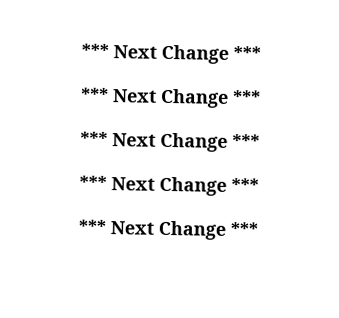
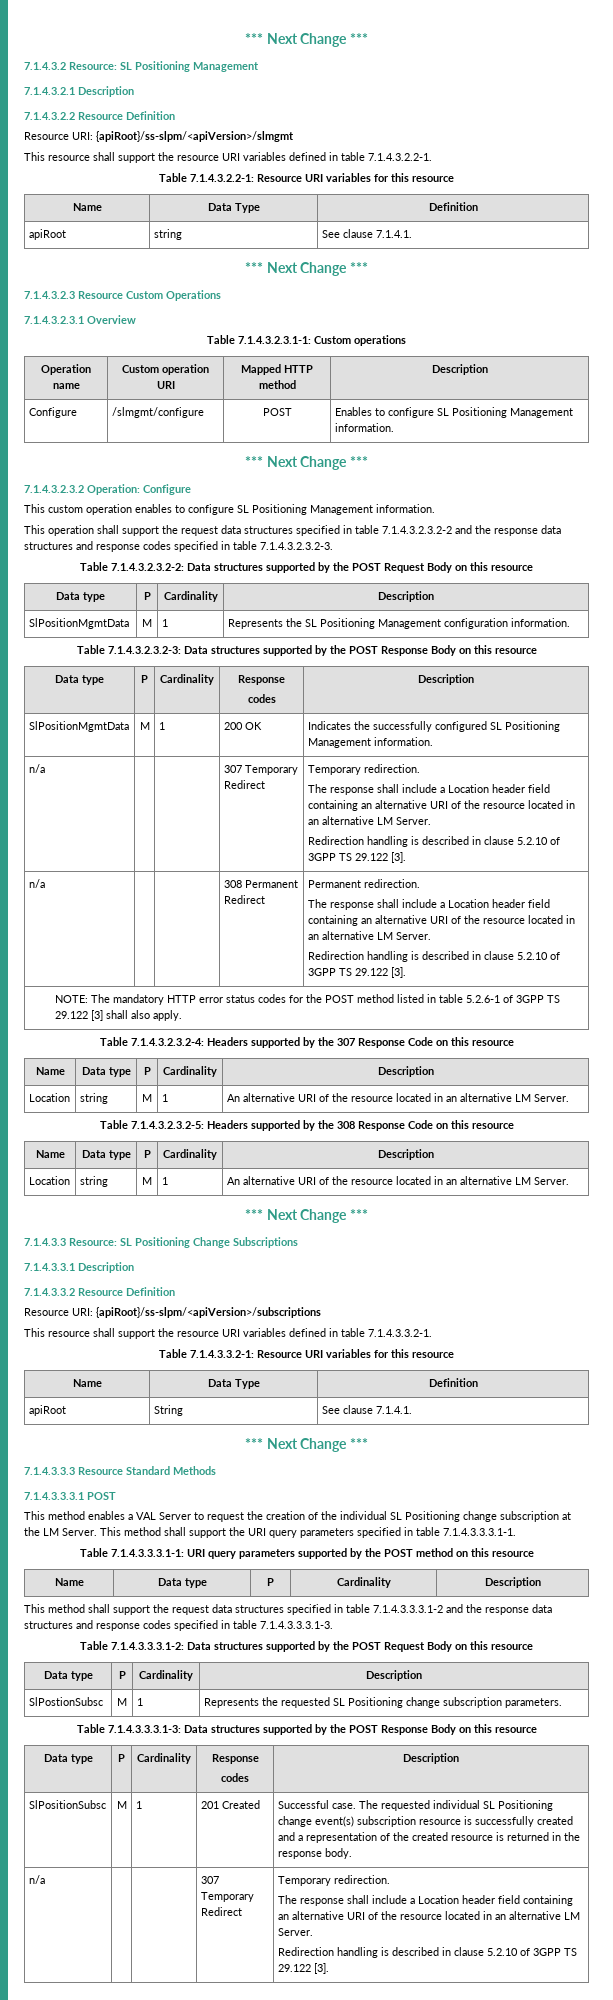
[81,43,261,64] [80,87,261,108] [80,131,260,152] [79,175,259,196] [78,219,258,240] *** Next Change *** // *** Next Change *** // *** Next Change *** // *** Next Change *** // *** Next Change *** -> [244,33,369,47] [24,61,259,72] [24,86,134,97] [24,111,175,120] [24,131,294,142] [24,152,432,163] [159,173,454,182] [72,203,102,211] [207,203,260,213] [428,202,478,211] [28,229,66,240] [153,229,182,240] [321,229,412,238] [244,262,369,276] [24,290,221,301] [24,315,136,324] [207,335,406,346] [41,364,91,375] [52,383,80,389] [122,364,209,375] [156,381,175,389] [241,364,313,375] [258,380,296,389] [431,364,488,375] [28,407,77,418] [111,407,204,418] [262,408,292,416] [334,407,573,418] [334,423,394,432] [244,456,369,470] [24,484,191,495] [24,504,435,515] [24,525,561,536] [24,541,333,552] [80,562,533,573] [56,592,105,602] [143,592,151,600] [163,591,218,602] [378,591,435,602] [28,618,129,629] [142,619,152,627] [161,619,168,627] [227,618,570,629] [76,645,537,656] [55,675,104,685] [141,675,148,683] [160,674,214,685] [238,675,285,685] [247,694,276,703] [418,674,475,685] [28,721,129,732] [139,722,150,730] [158,722,165,730] [223,722,262,730] [307,721,560,732] [307,737,433,748] [28,764,45,773] [223,765,298,775] [223,780,265,789] [307,764,420,775] [307,784,550,795] [307,800,575,811] [307,816,431,825] [307,836,560,847] [307,852,406,863] [28,879,45,888] [223,880,298,888] [223,895,265,904] [307,879,420,888] [307,899,550,910] [307,915,575,926] [307,931,431,940] [307,951,560,962] [307,967,406,978] [54,994,560,1005] [54,1010,182,1021] [99,1037,514,1048] [35,1067,65,1075] [81,1067,131,1077] [143,1067,151,1075] [163,1066,217,1077] [377,1066,434,1077] [28,1093,70,1102] [79,1093,108,1104] [142,1094,152,1102] [161,1094,168,1102] [226,1093,569,1102] [99,1120,514,1131] [35,1150,65,1158] [81,1150,131,1160] [143,1150,151,1158] [163,1149,217,1160] [377,1149,434,1160] [28,1176,70,1185] [79,1176,108,1187] [142,1177,152,1185] [161,1177,168,1185] [226,1176,569,1185] [244,1209,369,1223] [24,1237,298,1248] [24,1262,134,1273] [24,1287,175,1296] [24,1307,321,1318] [24,1328,432,1339] [159,1349,454,1358] [72,1379,102,1387] [207,1379,260,1389] [428,1378,478,1387] [28,1405,66,1416] [153,1405,183,1416] [321,1405,412,1414] [244,1438,369,1452] [24,1466,216,1475] [24,1492,116,1500] [24,1511,571,1522] [24,1527,516,1538] [79,1548,534,1559] [54,1578,84,1586] [157,1578,207,1588] [267,1578,274,1586] [336,1577,391,1588] [484,1577,541,1588] [24,1604,552,1615] [24,1620,333,1631] [80,1641,533,1652] [43,1671,93,1681] [118,1671,126,1679] [139,1670,193,1681] [366,1670,423,1681] [28,1697,103,1706] [117,1698,127,1706] [136,1698,143,1706] [203,1697,562,1708] [76,1724,537,1735] [43,1754,93,1764] [118,1754,125,1762] [137,1753,191,1764] [211,1754,259,1764] [221,1773,249,1782] [403,1753,460,1764] [28,1800,106,1809] [116,1801,127,1809] [135,1801,142,1809] [200,1800,260,1809] [277,1800,553,1811] [277,1816,573,1827] [277,1832,580,1843] [277,1848,352,1859] [28,1875,45,1884] [200,1876,219,1884] [200,1892,254,1902] [200,1907,242,1916] [277,1875,390,1886] [277,1895,573,1906] [277,1911,580,1920] [277,1928,313,1936] [277,1947,577,1958] [277,1963,329,1974] *** Next Change *** // 7.1.4.3.2 Resource: SL Positioning Management // 7.1.4.3.2.1 Description // 7.1.4.3.2.2 Resource Definition // Resource URI: {apiRoot}/ss-slpm/<apiVersion>/slmgmt // This resource shall support the resource URI variables defined in table 7.1.4.3.2.2-1. // Table 7.1.4.3.2.2-1: Resource URI variables for this resource // Name | Data Type | Definition // apiRoot | string | See clause 7.1.4.1. // *** Next Change *** // 7.1.4.3.2.3 Resource Custom Operations // 7.1.4.3.2.3.1 Overview // Table 7.1.4.3.2.3.1-1: Custom operations // Operation name | Custom operation URI | Mapped HTTP method | Description // Configure | /slmgmt/configure | POST | Enables to configure SL Positioning Management information. // *** Next Change *** // 7.1.4.3.2.3.2 Operation: Configure // This custom operation enables to configure SL Positioning Management information. // This operation shall support the request data structures specified in table 7.1.4.3.2.3.2-2 and the response data structures and response codes specified in table 7.1.4.3.2.3.2-3. // Table 7.1.4.3.2.3.2-2: Data structures supported by the POST Request Body on this resource // Data type | P | Cardinality | Description // SlPositionMgmtData | M | 1 | Represents the SL Positioning Management configuration information. // Table 7.1.4.3.2.3.2-3: Data structures supported by the POST Response Body on this resource // Data type | P | Cardinality | Response // codes | Description // SlPositionMgmtData | M | 1 | 200 OK | Indicates the successfully configured SL Positioning Management information. // n/a | | | 307 Temporary Redirect | Temporary redirection. // The response shall include a Location header field containing an alternative URI of the resource located in an alternative LM Server. // Redirection handling is described in clause 5.2.10 of 3GPP TS 29.122 [3]. // n/a | | | 308 Permanent Redirect | Permanent redirection. // The response shall include a Location header field containing an alternative URI of the resource located in an alternative LM Server. // Redirection handling is described in clause 5.2.10 of 3GPP TS 29.122 [3]. // NOTE: The mandatory HTTP error status codes for the POST method listed in table 5.2.6-1 of 3GPP TS 29.122 [3] shall also apply. // Table 7.1.4.3.2.3.2-4: Headers supported by the 307 Response Code on this resource // Name | Data type | P | Cardinality | Description // Location | string | M | 1 | An alternative URI of the resource located in an alternative LM Server. // Table 7.1.4.3.2.3.2-5: Headers supported by the 308 Response Code on this resource // Name | Data type | P | Cardinality | Description // Location | string | M | 1 | An alternative URI of the resource located in an alternative LM Server. // *** Next Change *** // 7.1.4.3.3 Resource: SL Positioning Change Subscriptions // 7.1.4.3.3.1 Description // 7.1.4.3.3.2 Resource Definition // Resource URI: {apiRoot}/ss-slpm/<apiVersion>/subscriptions // This resource shall support the resource URI variables defined in table 7.1.4.3.3.2-1. // Table 7.1.4.3.3.2-1: Resource URI variables for this resource // Name | Data Type | Definition // apiRoot | String | See clause 7.1.4.1. // *** Next Change *** // 7.1.4.3.3.3 Resource Standard Methods // 7.1.4.3.3.3.1 POST // This method enables a VAL Server to request the creation of the individual SL Positioning change subscription at the LM Server. This method shall support the URI query parameters specified in table 7.1.4.3.3.3.1-1. // Table 7.1.4.3.3.3.1-1: URI query parameters supported by the POST method on this resource // Name | Data type | P | Cardinality | Description // This method shall support the request data structures specified in table 7.1.4.3.3.3.1-2 and the response data structures and response codes specified in table 7.1.4.3.3.3.1-3. // Table 7.1.4.3.3.3.1-2: Data structures supported by the POST Request Body on this resource // Data type | P | Cardinality | Description // SlPostionSubsc | M | 1 | Represents the requested SL Positioning change subscription parameters. // Table 7.1.4.3.3.3.1-3: Data structures supported by the POST Response Body on this resource // Data type | P | Cardinality | Response // codes | Description // SlPositionSubsc | M | 1 | 201 Created | Successful case. The requested individual SL Positioning change event(s) subscription resource is successfully created and a representation of the created resource is returned in the response body. // n/a | | | 307 Temporary Redirect | Temporary redirection. // The response shall include a Location header field containing an alternative URI of the resource located in an alternative LM Server. // Redirection handling is described in clause 5.2.10 of 3GPP TS 29.122 [3].

